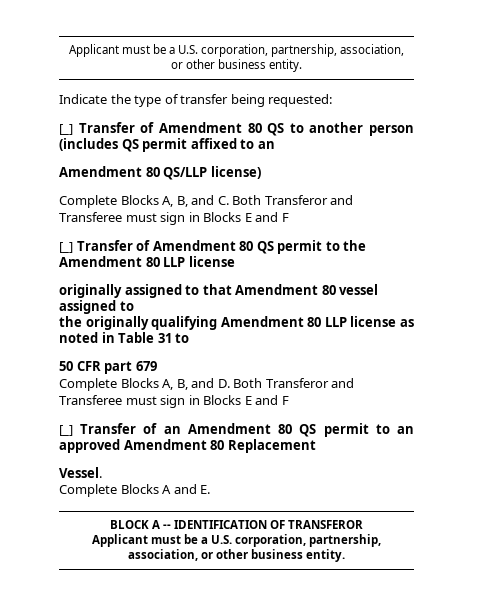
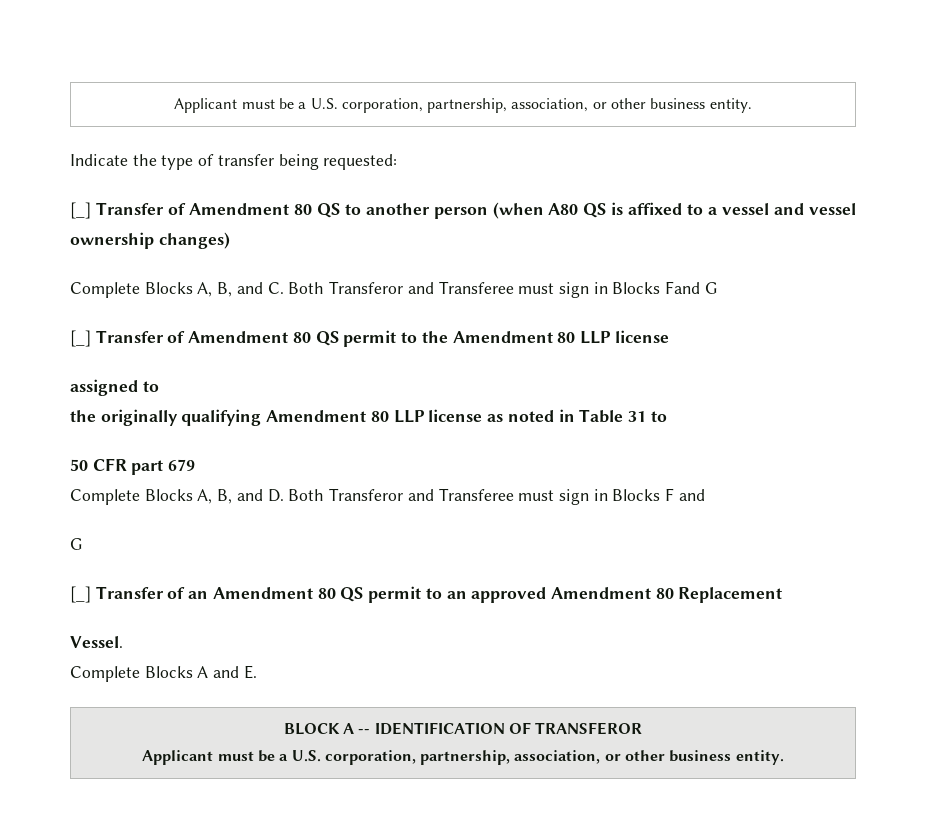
[59,138,275,152] [59,166,261,180] (includes QS permit affixed to an // Amendment 80 QS/LLP license) -> [492,202,857,219] [70,232,230,249] (when A80 QS is affixed to a vessel and vessel ownership changes)
[244,212,289,222] E and F -> [665,281,718,294] Fand G
[59,284,379,298] originally assigned to that Amendment 80 vessel -> (669, 336) none
[244,395,289,405] E and F -> [665,488,705,501] [70,538,83,550] F and // G

